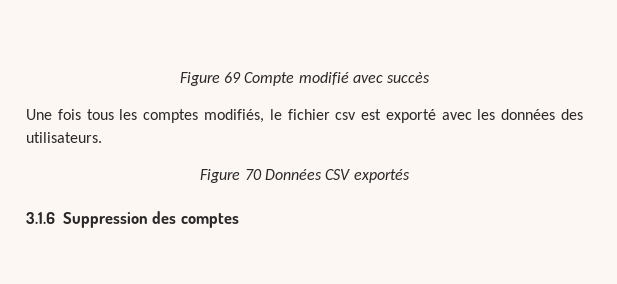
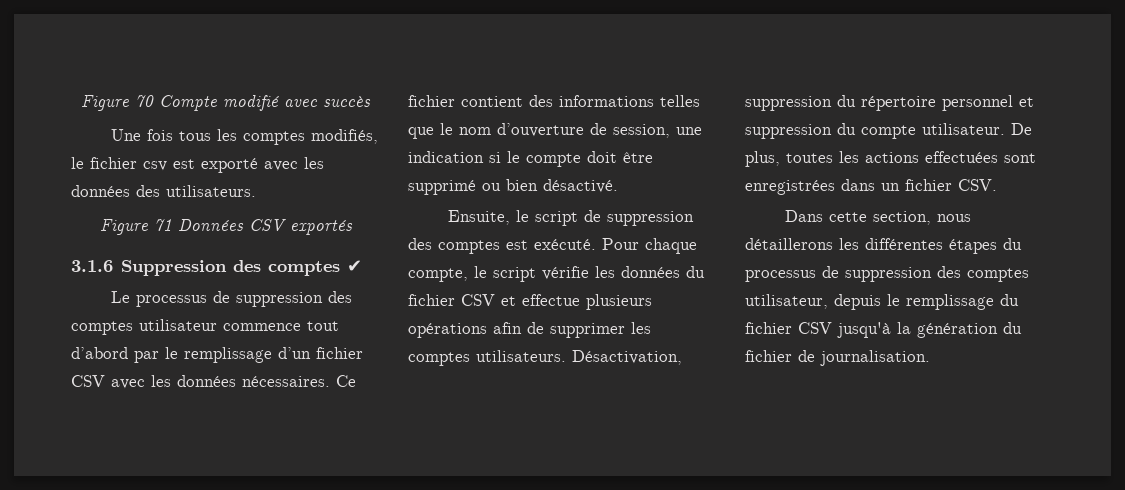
[179,72,242,86] Figure 69 -> [81,95,154,111] Figure 70
[244,169,262,180] 70 -> [153,219,172,231] 71
(239, 220) none -> [347,260,363,272] [111,291,353,307] [71,319,339,335] [71,347,363,363] [71,375,356,389] [408,95,700,107] [408,123,702,139] [408,151,653,167] [408,179,618,195] [448,210,695,226] [408,238,697,254] [408,266,705,282] [408,294,652,310] [408,322,651,338] [408,350,682,366] [745,95,1034,111] [745,123,1032,139] [745,151,1036,167] [745,179,997,195] [785,210,972,225] [745,238,1022,254] [745,266,1029,282] [745,294,1019,310] [745,322,1022,338] [745,350,930,366] ✔ // Le processus de suppression des comptes utilisateur commence tout d’abord par le remplissage d’un fichier CSV avec les données nécessaires. Ce fichier contient des informations telles que le nom d’ouverture de session, une indication si le compte doit être supprimé ou bien désactivé. // Ensuite, le script de suppression des comptes est exécuté. Pour chaque compte, le script vérifie les données du fichier CSV et effectue plusieurs opérations afin de supprimer les comptes utilisateurs. Désactivation, suppression du répertoire personnel et suppression du compte utilisateur. De plus, toutes les actions effectuées sont enregistrées dans un fichier CSV. // Dans cette section, nous détaillerons les différentes étapes du processus de suppression des comptes utilisateur, depuis le remplissage du fichier CSV jusqu'à la génération du fichier de journalisation.

